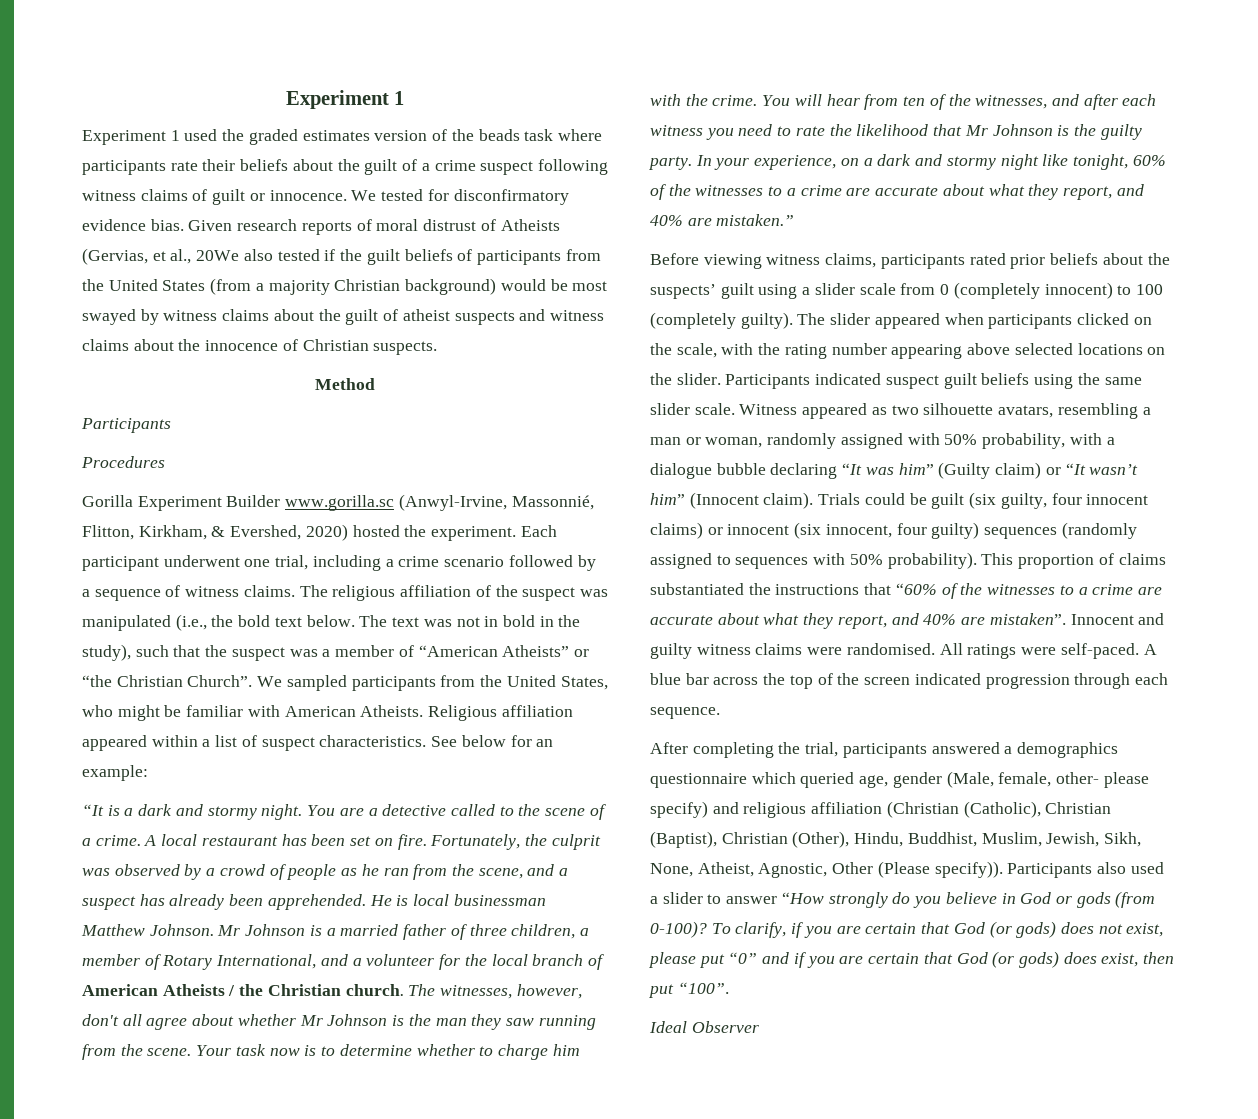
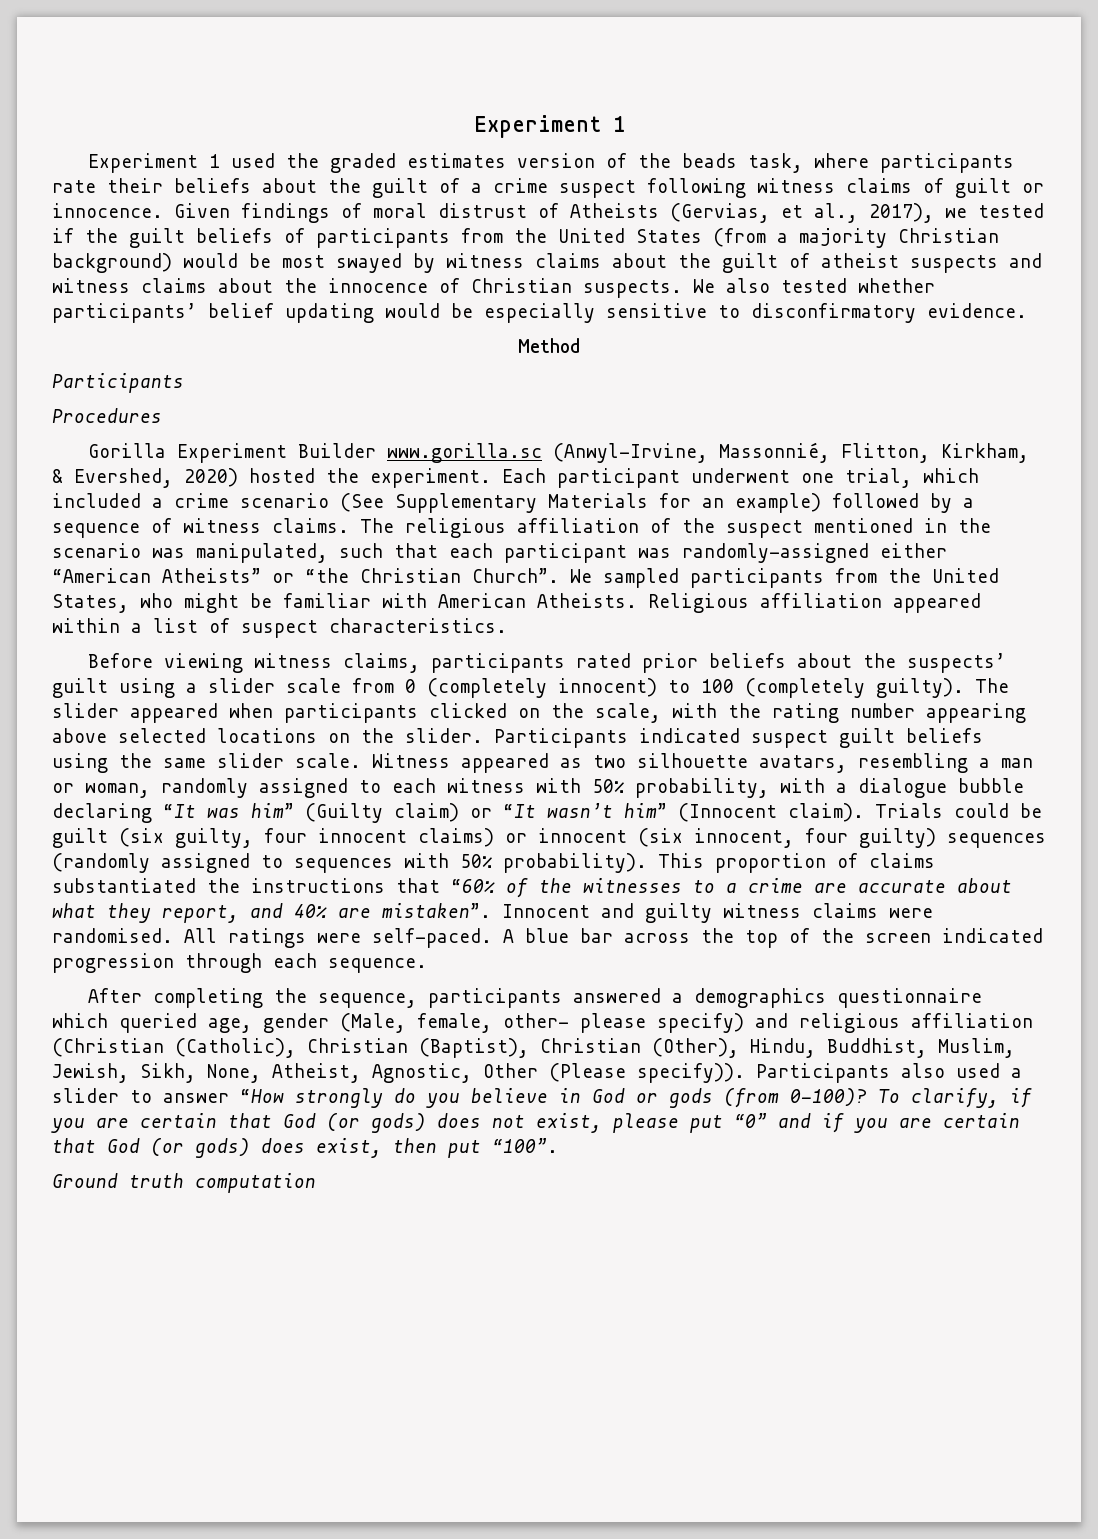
[524,129,554,141] task -> [748,153,804,173] task,
[351,189,569,205] [82,219,352,235] We tested for disconfirmatory evidence bias. Given research reports -> [174,203,330,223] Given findings
[196,249,273,261] 20We also -> [869,203,967,223] 2017), we
(438, 348) none -> [693,278,935,293] [52,303,1027,323] We also tested whether participants’ belief updating would be especially sensitive to disconfirmatory evidence.
[312,555,381,571] including -> [923,468,979,483] [52,493,141,508] which included
(505, 561) none -> [340,493,821,513] (See Supplementary Materials for an example)
[579,589,608,597] [82,614,581,631] [82,644,414,661] was manipulated (i.e., the bold text below. The text was not in bold in the study), such that the suspect was a member of -> [814,518,991,533] [52,543,947,563] mentioned in the scenario was manipulated, such that each participant was randomly-assigned either
[431,735,554,747] [82,765,148,781] [82,804,606,820] [82,834,601,850] [82,864,569,880] [82,894,546,910] [81,924,589,940] [82,954,604,970] [82,984,582,999] [82,1014,596,1030] [82,1044,580,1060] [650,94,1157,110] [650,124,1142,140] [648,154,1166,170] [650,184,1144,200] [650,214,795,226] See below for an example: // “It is a dark and stormy night. You are a detective called to the scene of a crime. A local restaurant has been set on fire. Fortunately, the culprit was observed by a crowd of people as he ran from the scene, and a suspect has already been apprehended. He is local businessman Matthew Johnson. Mr Johnson is a married father of three children, a member of Rotary International, and a volunteer for the local branch of American Atheists / the Christian church. The witnesses, however, don't all agree about whether Mr Johnson is the man they saw running from the scene. Your task now is to determine whether to charge him with the crime. You will hear from ten of the witnesses, and after each witness you need to rate the likelihood that Mr Johnson is the guilty party. In your experience, on a dark and stormy night like tonight, 60% of the witnesses to a crime are accurate about what they report, and 40% are mistaken.” -> (507, 625) none
(903, 441) none -> [359,778,525,793] to each witness
[805,742,839,757] trial, -> [318,993,418,1008] sequence,
[649,1021,759,1033] Ideal Observer -> [52,1173,316,1193] Ground truth computation

